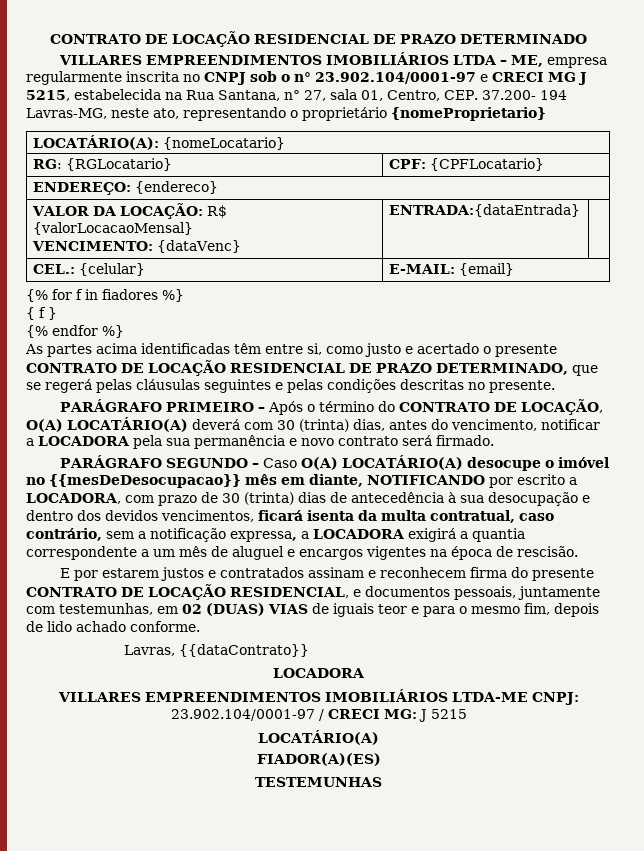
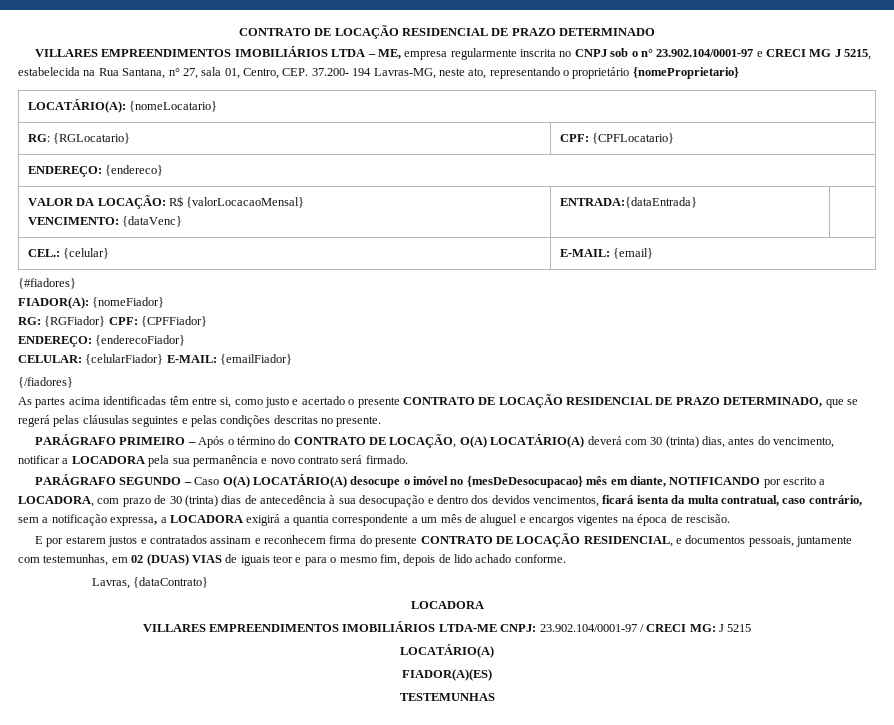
[26,289,184,302] [26,307,57,320] [26,325,124,338] {% for f in fiadores %} // { f } // {% endfor %} -> [18,278,76,289] [18,297,165,309] [18,316,208,327] [18,335,186,347] [18,354,293,365] [18,377,73,388] {#fiadores} // FIADOR(A): {nomeFiador} // RG: {RGFiador} CPF: {CPFFiador} // ENDEREÇO: {enderecoFiador} // CELULAR: {celularFiador} E-MAIL: {emailFiador} // {/fiadores}
[49,474,241,488] {{mesDeDesocupacao}} -> [466,476,583,488] {mesDeDesocupacao}
[179,644,310,657] {{dataContrato}} -> [133,577,209,588] {dataContrato}

